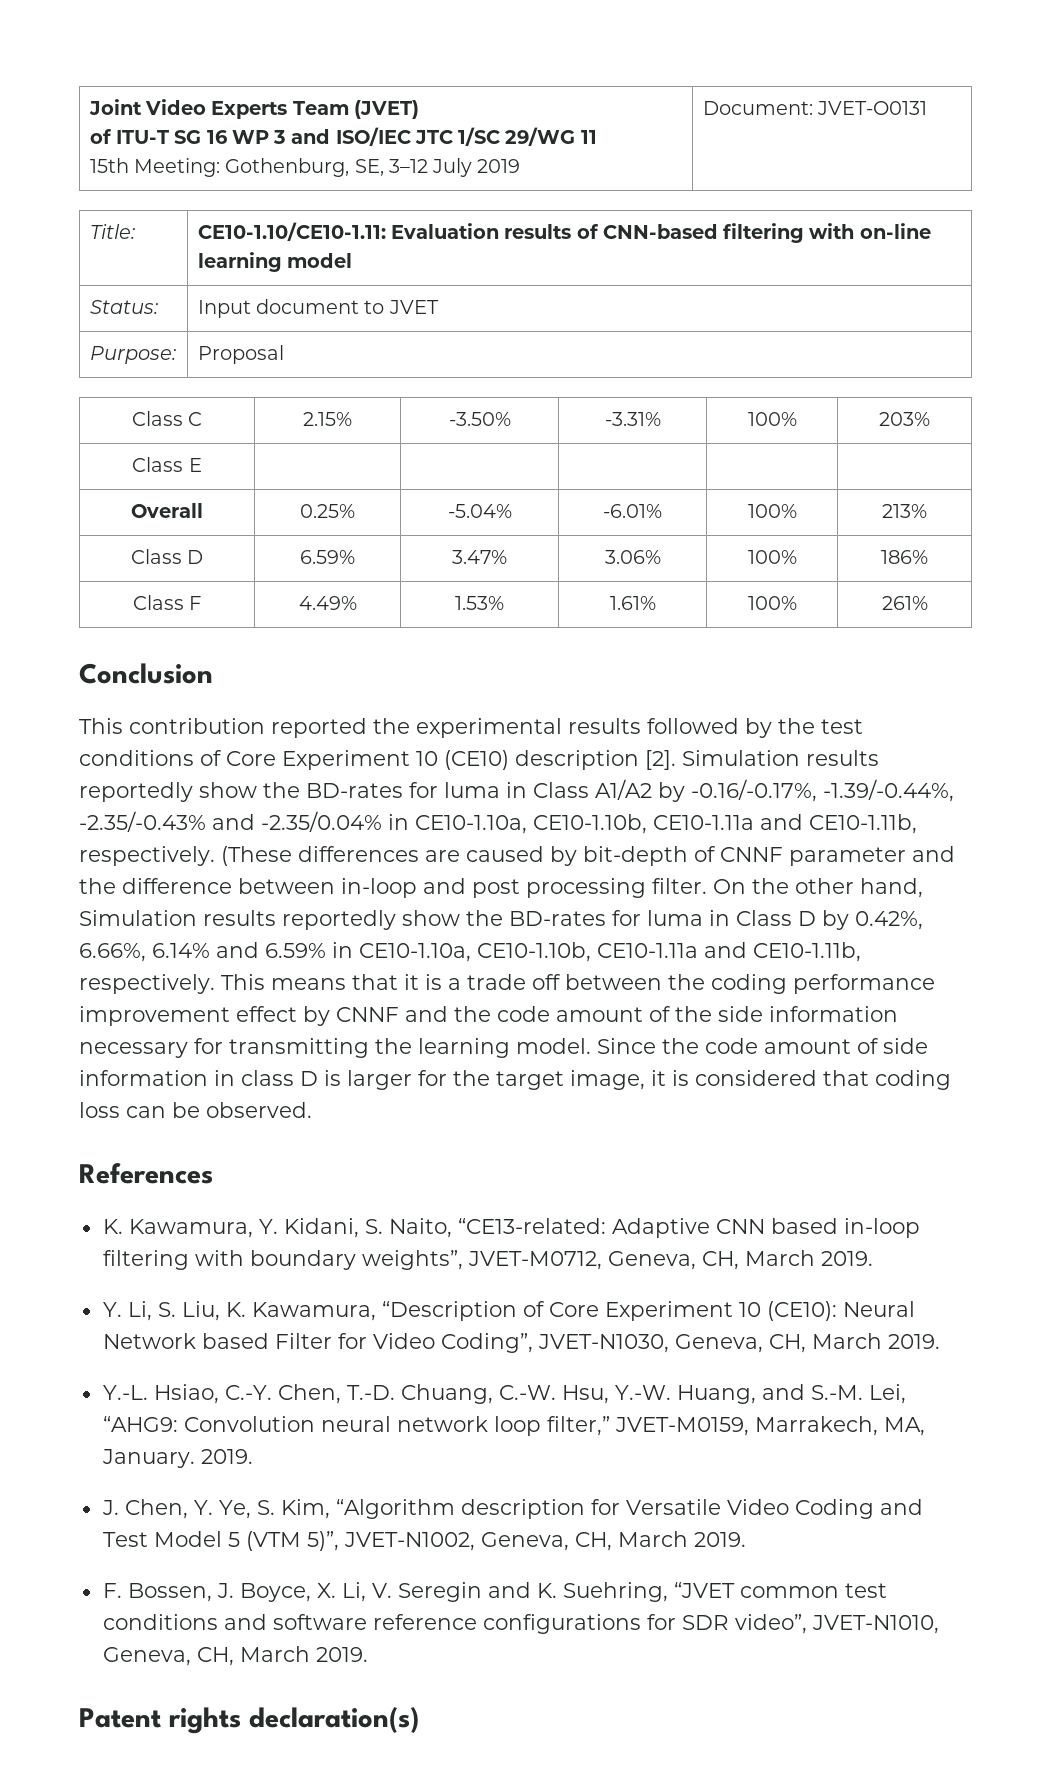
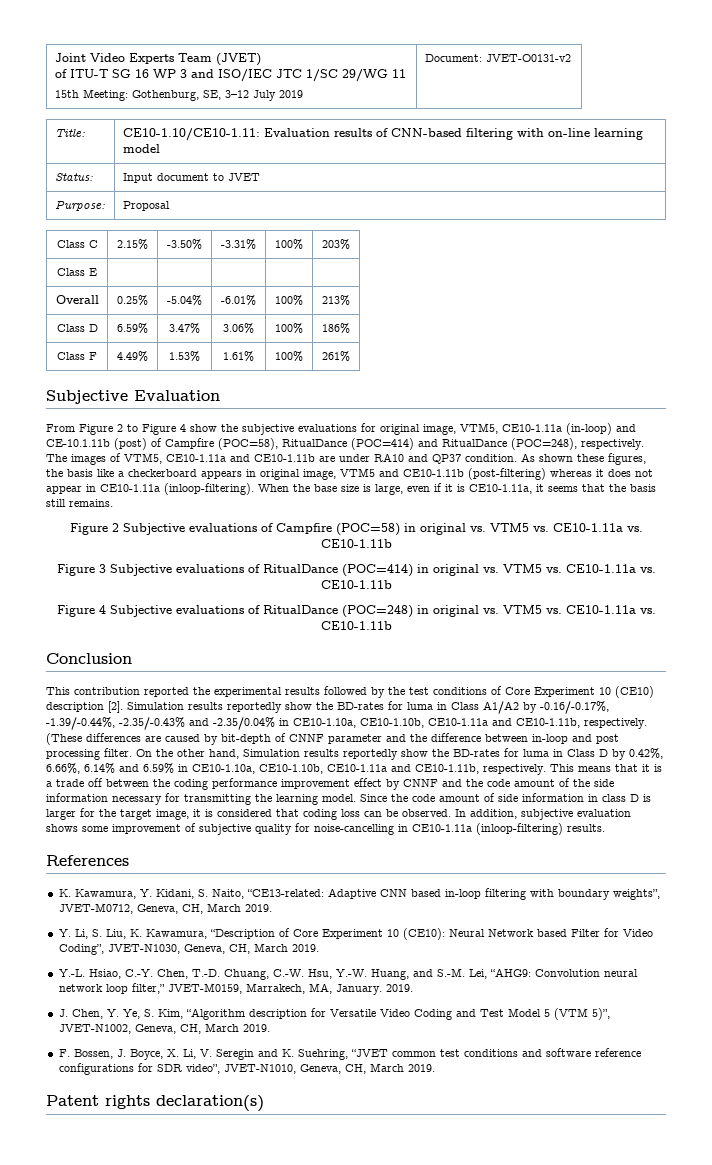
[817,101,928,115] JVET-O0131 -> [485,54,571,62] JVET-O0131-v2
(928, 603) none -> [46,390,220,404] [46,423,636,435] [46,438,644,450] [46,453,646,465] [46,468,653,480] [46,483,656,495] [46,499,113,507] [69,523,643,536] [320,539,392,548] [56,564,656,577] [320,580,392,589] [56,605,656,618] [320,621,392,630] // Subjective Evaluation // From Figure 2 to Figure 4 show the subjective evaluations for original image, VTM5, CE10-1.11a (in-loop) and CE-10.1.11b (post) of Campfire (POC=58), RitualDance (POC=414) and RitualDance (POC=248), respectively. The images of VTM5, CE10-1.11a and CE10-1.11b are under RA10 and QP37 condition. As shown these figures, the basis like a checkerboard appears in original image, VTM5 and CE10-1.11b (post-filtering) whereas it does not appear in CE10-1.11a (inloop-filtering). When the base size is large, even if it is CE10-1.11a, it seems that the basis still remains. // Figure 2 Subjective evaluations of Campfire (POC=58) in original vs. VTM5 vs. CE10-1.11a vs. CE10-1.11b // Figure 3 Subjective evaluations of RitualDance (POC=414) in original vs. VTM5 vs. CE10-1.11a vs. CE10-1.11b // Figure 4 Subjective evaluations of RitualDance (POC=248) in original vs. VTM5 vs. CE10-1.11a vs. CE10-1.11b
(312, 1110) none -> [455,809,631,820] [46,823,605,835] In addition, subjective evaluation shows some improvement of subjective quality for noise-cancelling in CE10-1.11a (inloop-filtering) results.

